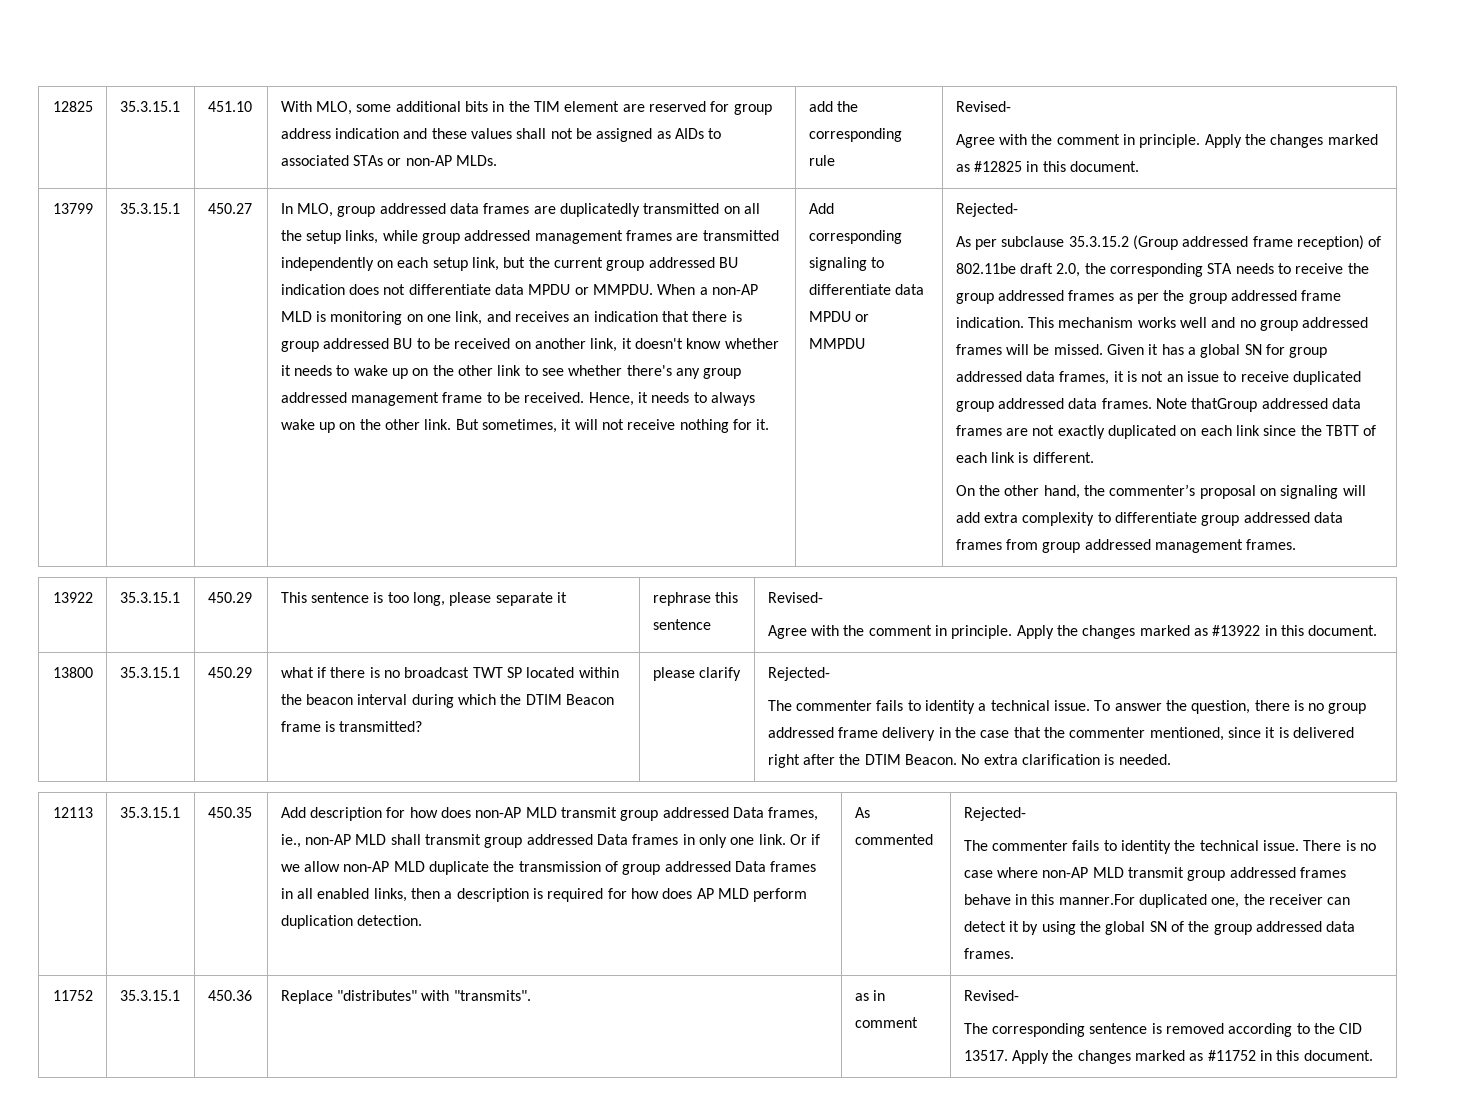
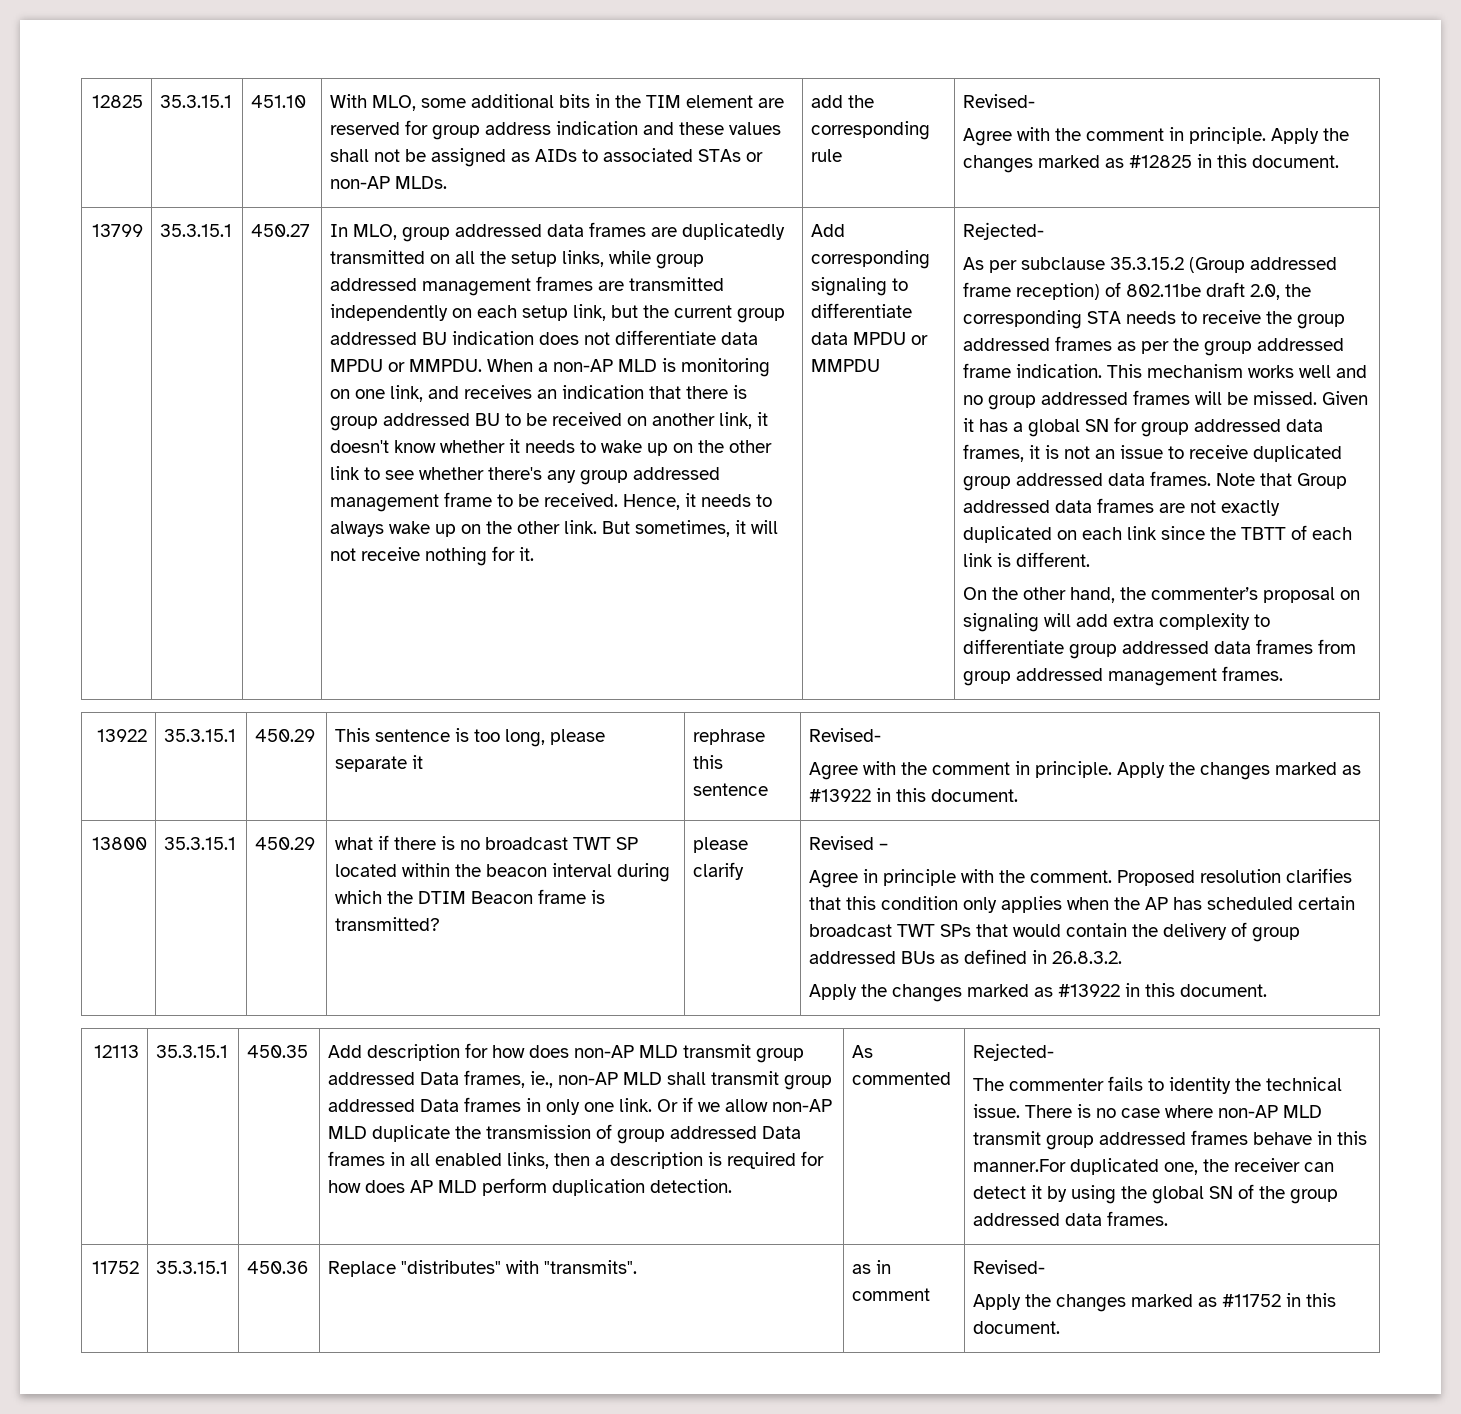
[1191,398,1258,412] thatGroup -> [1260,473,1348,489] that Group
[767,667,830,681] [767,700,1367,714] [767,727,1354,741] [767,754,1171,768] Rejected- // The commenter fails to identity a technical issue. To answer the question, there is no group addressed frame delivery in the case that the commenter mentioned, since it is delivered right after the DTIM Beacon. No extra clarification is needed. -> [809,836,889,850] [809,868,1353,888] [809,896,1356,913] [809,922,1301,942] [809,949,1123,964] [809,983,1268,1002] Revised – // Agree in principle with the comment. Proposed resolution clarifies that this condition only applies when the AP has scheduled certain broadcast TWT SPs that would contain the delivery of group addressed BUs as defined in 26.8.3.2. // Apply the changes marked as #13922 in this document.
[963,1023,1363,1037] [963,1050,1008,1061] The corresponding sentence is removed according to the CID 13517. -> (1046, 1267) none

